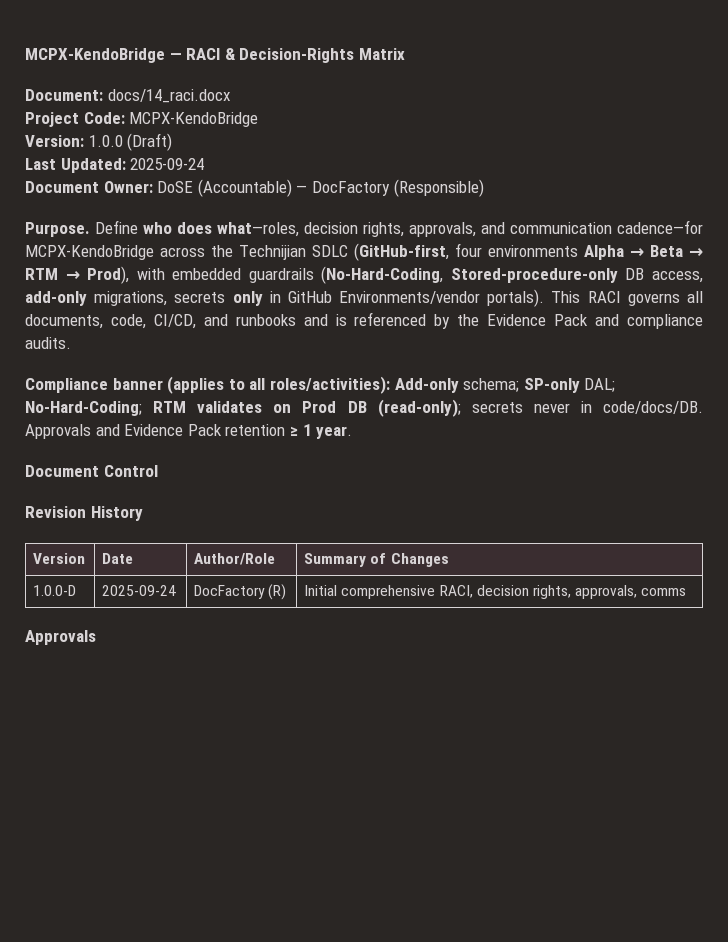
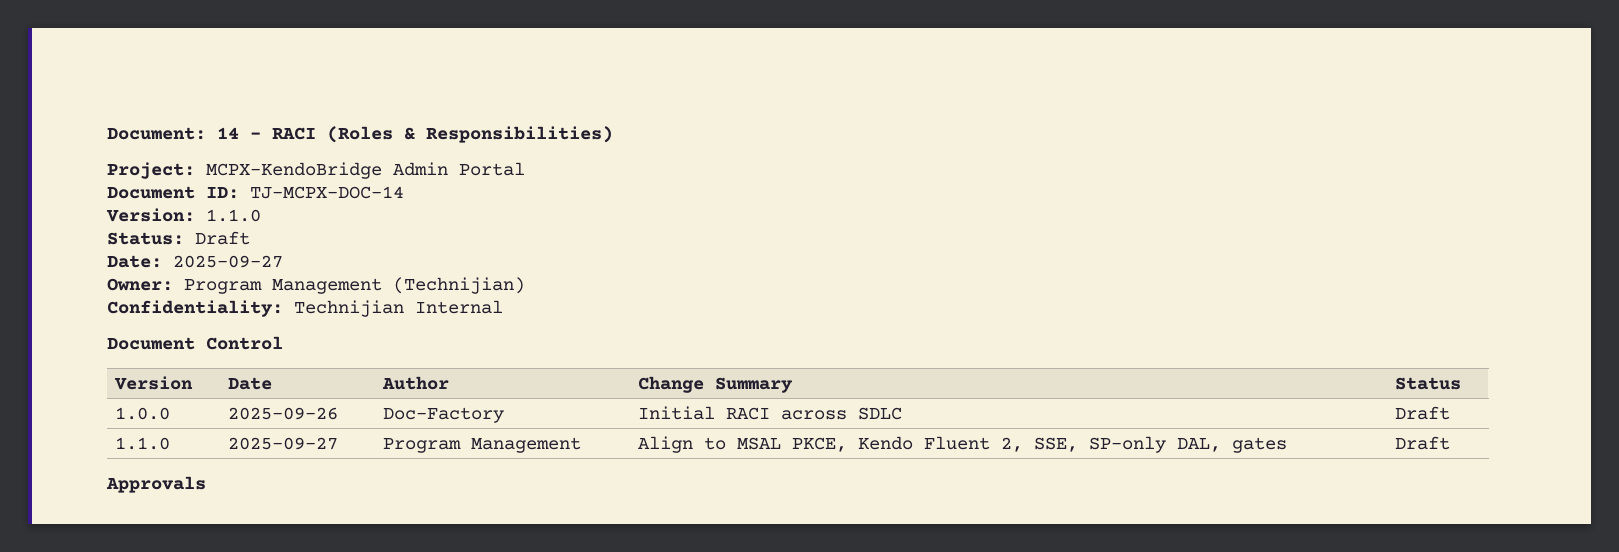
[25,48,405,63] [25,89,230,103] [25,112,259,127] [25,133,173,151] [25,158,205,173] [25,179,484,197] [25,220,703,237] [25,243,703,261] [25,266,703,284] [25,289,703,307] [25,312,703,329] [25,337,71,349] [25,376,616,394] [25,399,704,417] [25,424,353,439] MCPX-KendoBridge — RACI & Decision-Rights Matrix // Document: docs/14_raci.docx // Project Code: MCPX-KendoBridge // Version: 1.0.0 (Draft) // Last Updated: 2025-09-24 // Document Owner: DoSE (Accountable) — DocFactory (Responsible) // Purpose. Define who does what—roles, decision rights, approvals, and communication cadence—for MCPX-KendoBridge across the Technijian SDLC (GitHub-first, four environments Alpha → Beta → RTM → Prod), with embedded guardrails (No-Hard-Coding, Stored-procedure-only DB access, add-only migrations, secrets only in GitHub Environments/vendor portals). This RACI governs all documents, code, CI/CD, and runbooks and is referenced by the Evidence Pack and compliance audits. // Compliance banner (applies to all roles/activities): Add-only schema; SP-only DAL; No-Hard-Coding; RTM validates on Prod DB (read-only); secrets never in code/docs/DB. Approvals and Evidence Pack retention ≥ 1 year. -> [107,126,613,143] [107,162,525,179] [107,186,404,199] [106,208,261,222] [107,231,250,245] [107,255,283,268] [107,277,525,294] [107,300,503,317] Document: 14 – RACI (Roles & Responsibilities) // Project: MCPX-KendoBridge Admin Portal // Document ID: TJ-MCPX-DOC-14 // Version: 1.1.0 // Status: Draft // Date: 2025-09-27 // Owner: Program Management (Technijian) // Confidentiality: Technijian Internal
[25,506,143,521] // Revision History -> (283, 343) none
[194,553,276,565] Author/Role | -> [381,376,449,390] [637,376,704,393] Author | Change
[370,553,449,567] [33,585,77,596] [102,585,177,596] [194,584,287,600] [304,585,687,599] of Changes // 1.0.0-D | 2025-09-24 | DocFactory (R) | Initial comprehensive RACI, decision rights, approvals, comms -> [1394,377,1461,390] [114,407,170,420] [227,407,338,420] [382,407,504,423] [637,406,902,420] [1394,406,1450,420] [114,437,170,450] [227,437,338,450] [382,437,581,453] [637,436,1287,453] [1394,436,1450,450] | Status // 1.0.0 | 2025-09-26 | Doc-Factory | Initial RACI across SDLC | Draft // 1.1.0 | 2025-09-27 | Program Management | Align to MSAL PKCE, Kendo Fluent 2, SSE, SP-only DAL, gates | Draft

